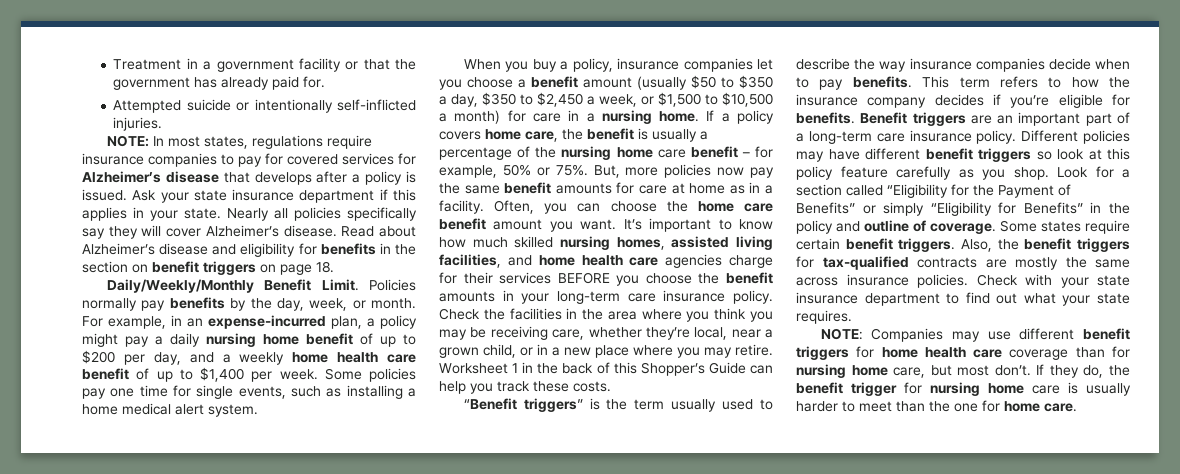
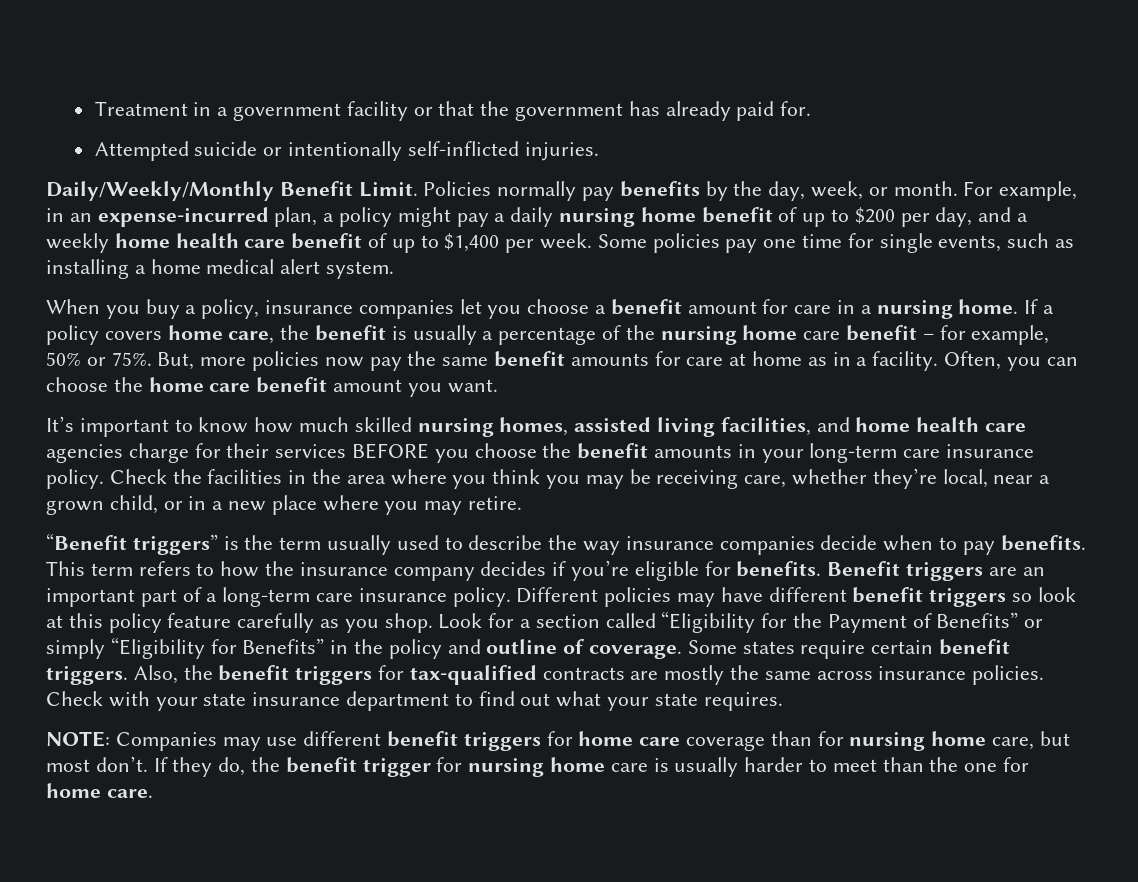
[106,135,372,149] [82,153,416,167] [82,171,416,185] [82,189,416,203] [82,207,417,221] [82,225,416,239] [82,243,416,257] [82,261,334,275] // NOTE: In most states, regulations require insurance companies to pay for covered services for Alzheimer’s disease that develops after a policy is issued. Ask your state insurance department if this applies in your state. Nearly all policies specifically say they will cover Alzheimer’s disease. Read about Alzheimer’s disease and eligibility for benefits in the section on benefit triggers on page 18. -> (599, 151) none
[637,75,773,90] [439,92,773,107] [439,110,501,124] (usually $50 to $350 a day, $350 to $2,450 a week, or $1,500 to $10,500 a month) -> (757, 307) none
(617, 224) none -> (498, 386) //
[439,362,773,376] [439,381,611,394] Worksheet 1 in the back of this Shopper’s Guide can help you track these costs. -> (523, 503) none
[924,347,966,358] health -> (634, 738) none

